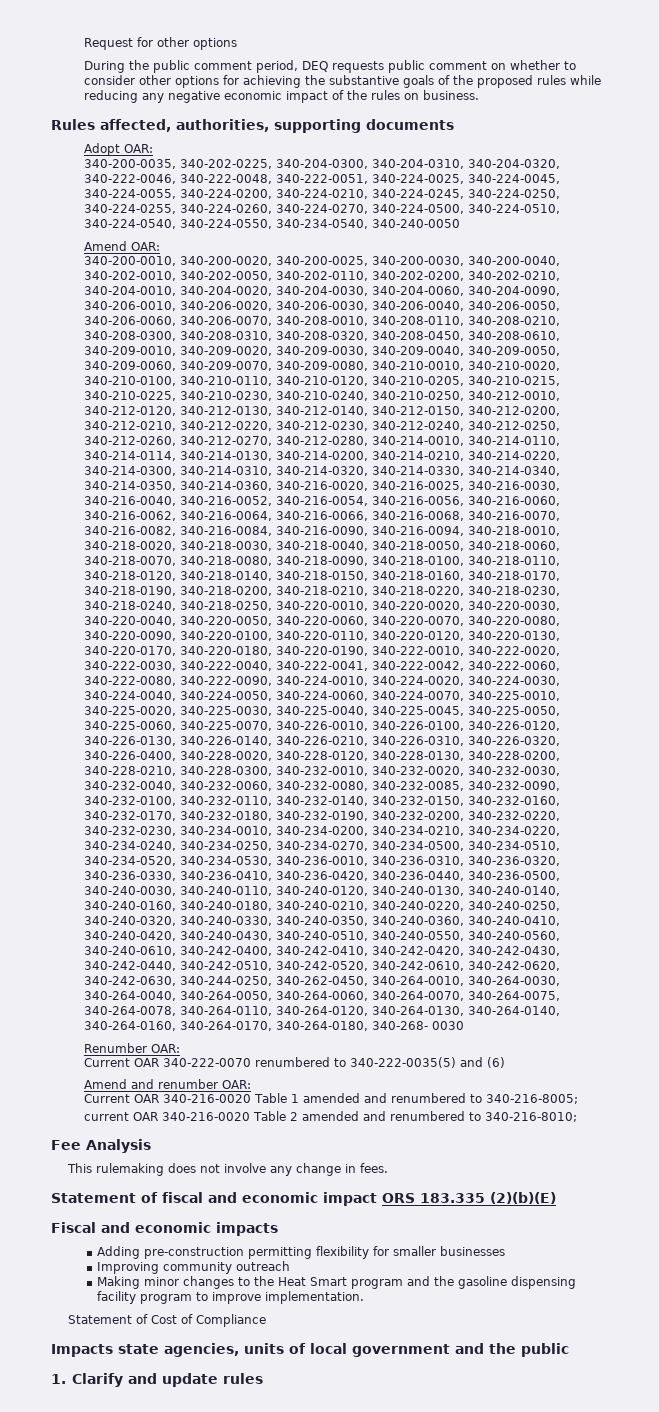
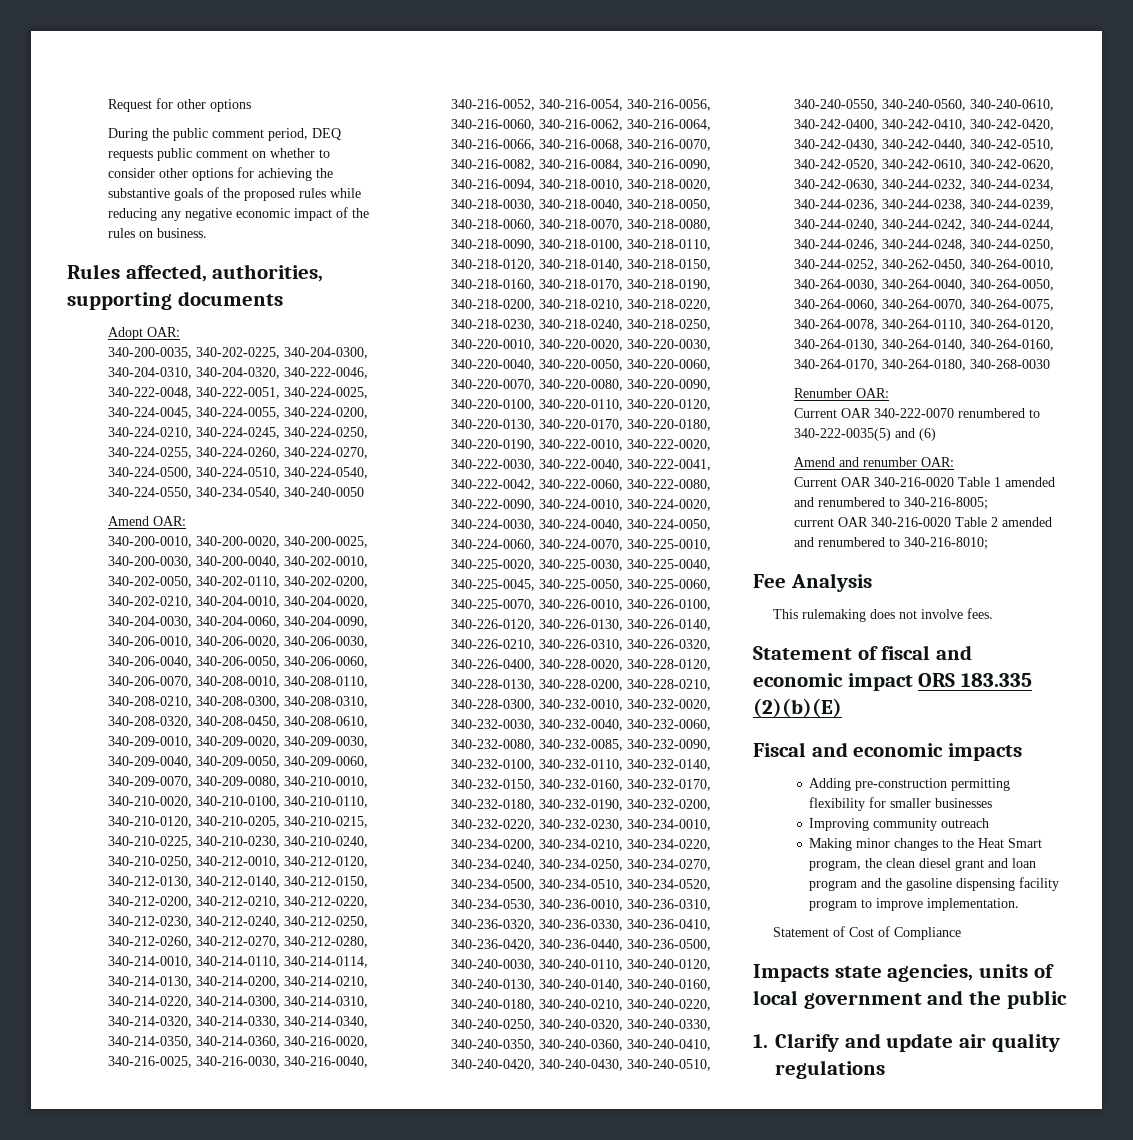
[180,976,273,986] 340-244-0250, -> [881,179,1054,191] [793,199,1054,211] [793,219,1054,231] [793,239,1054,251] [793,259,878,271] 340-244-0232, 340-244-0234, 340-244-0236, 340-244-0238, 340-244-0239, 340-244-0240, 340-244-0242, 340-244-0244, 340-244-0246, 340-244-0248, 340-244-0250, 340-244-0252,
[372,1021,465,1030] 340-268- 0030 -> [969,359,1050,369] 340-268-0030
[269,1163,356,1176] any change in -> (964, 614) none
(348, 1281) none -> [809,858,1037,871] program, the clean diesel grant and loan
[222,1373,263,1384] rules -> [959,1033,1060,1052] [775,1060,885,1079] air quality regulations

